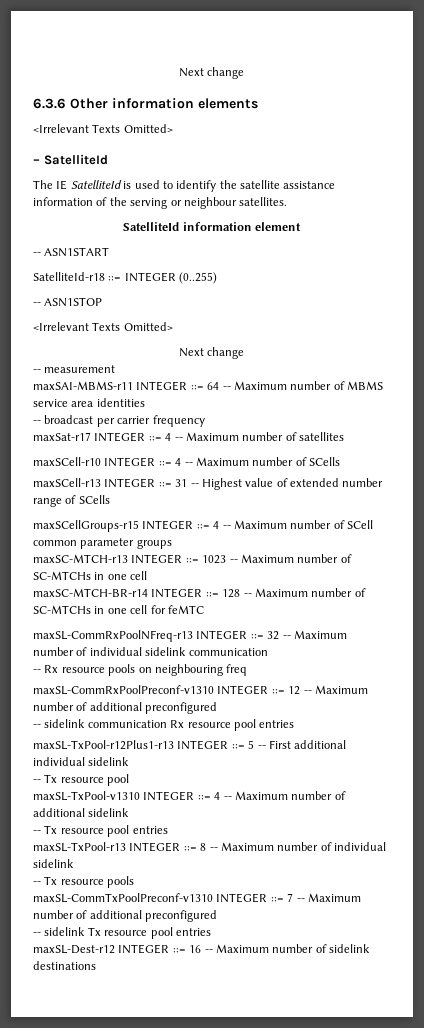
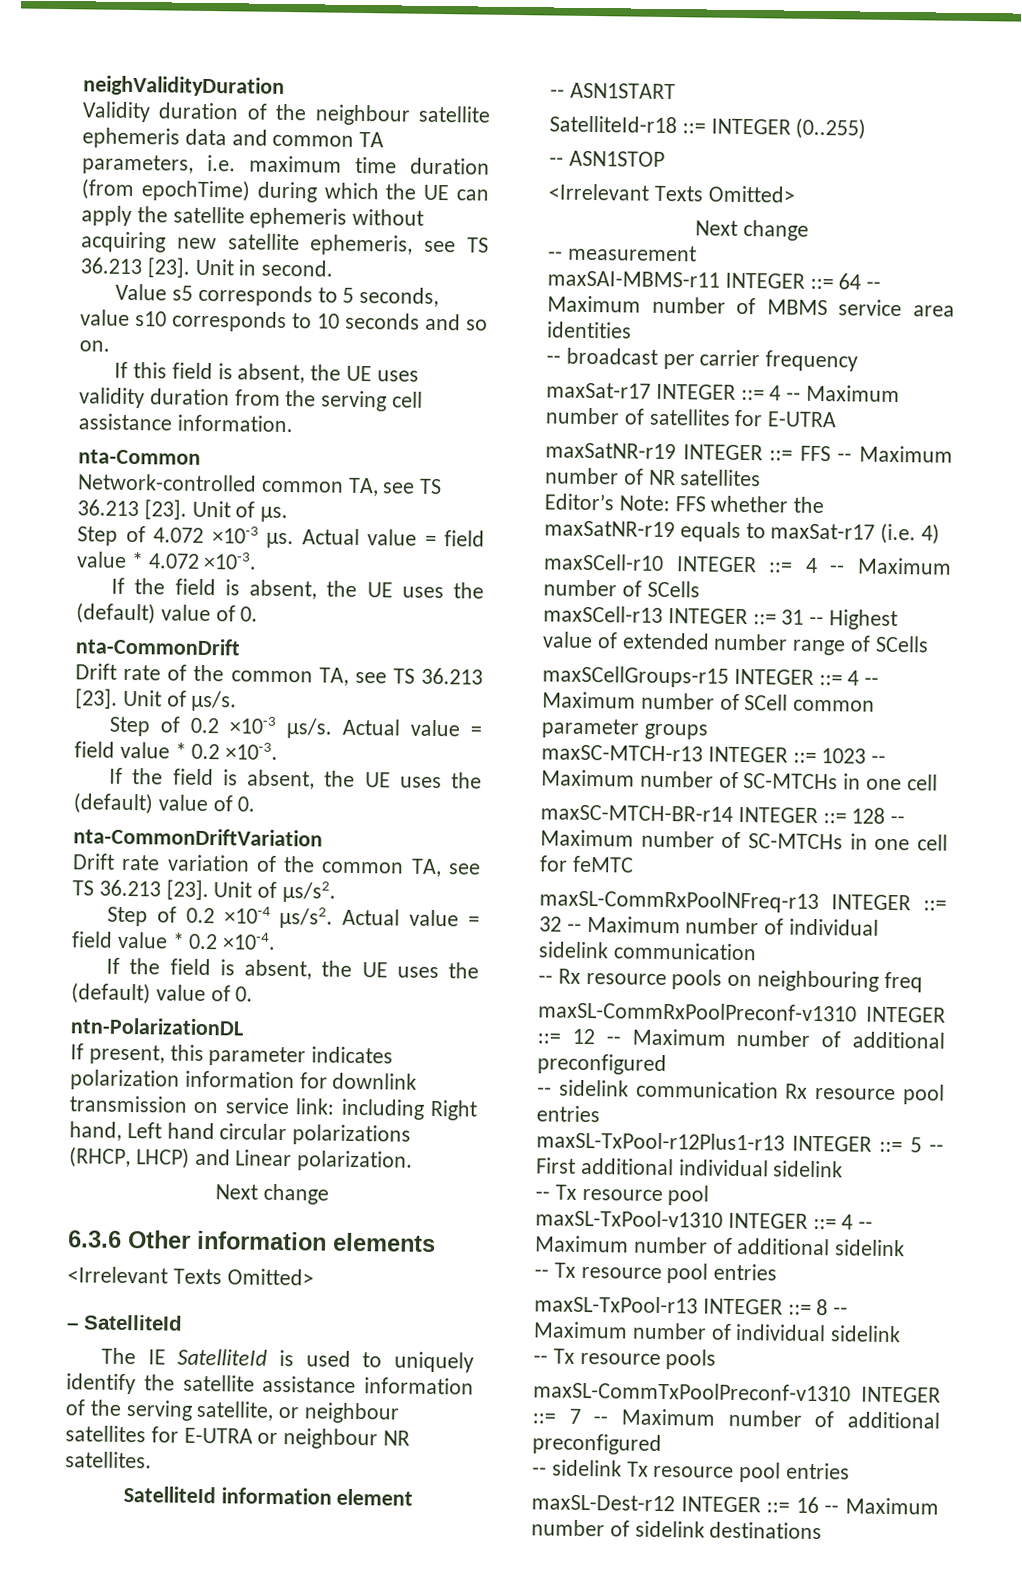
(178, 72) none -> [83,75,285,97] [82,101,491,126] [82,127,385,149] [82,154,490,175] [81,178,489,203] [81,205,425,229] [81,231,489,256] [80,257,334,278] [115,283,440,308] [80,309,488,333] [79,340,110,352] [114,361,419,384] [79,387,424,412] [78,413,293,433] [78,449,201,465] [77,473,443,497] [77,499,289,523] [77,525,485,549] [76,551,258,570] [111,577,485,600] [76,602,259,625] [75,637,241,656] [75,663,483,686] [75,688,238,712] [109,716,483,739] [74,741,279,760] [109,767,483,790] [73,792,256,815] [73,827,323,847] [72,853,481,878] [72,879,337,903] [107,906,480,929] [71,931,277,950] [106,957,480,980] [71,982,254,1005] [70,1017,244,1036] [70,1043,394,1067] [70,1069,418,1091] [69,1095,477,1121] [69,1121,412,1146] [69,1146,414,1172] neighValidityDuration // Validity duration of the neighbour satellite ephemeris data and common TA parameters, i.e. maximum time duration (from epochTime) during which the UE can apply the satellite ephemeris without acquiring new satellite ephemeris, see TS 36.213 [23]. Unit in second. // Value s5 corresponds to 5 seconds, value s10 corresponds to 10 seconds and so on. // If this field is absent, the UE uses validity duration from the serving cell assistance information. // nta-Common // Network-controlled common TA, see TS 36.213 [23]. Unit of μs. // Step of 4.072 ×10-3 μs. Actual value = field value * 4.072 ×10-3. // If the field is absent, the UE uses the (default) value of 0. // nta-CommonDrift // Drift rate of the common TA, see TS 36.213 [23]. Unit of μs/s. // Step of 0.2 ×10-3 μs/s. Actual value = field value * 0.2 ×10-3. // If the field is absent, the UE uses the (default) value of 0. // nta-CommonDriftVariation // Drift rate variation of the common TA, see TS 36.213 [23]. Unit of μs/s2. // Step of 0.2 ×10-4 μs/s2. Actual value = field value * 0.2 ×10-4. // If the field is absent, the UE uses the (default) value of 0. // ntn-PolarizationDL // If present, this parameter indicates polarization information for downlink transmission on service link: including Right hand, Left hand circular polarizations (RHCP, LHCP) and Linear polarization. //
(173, 185) none -> [394,1351,474,1373] uniquely
[170,197,237,209] or neighbour -> [196,1400,401,1424] [65,1425,411,1450] satellite, or neighbour satellites for E-UTRA or neighbour NR
(344, 436) none -> [734,409,838,428] [545,442,953,463] [545,467,762,487] [544,493,825,514] [544,520,941,545] for E-UTRA // maxSatNR-r19 INTEGER ::= FFS -- Maximum number of NR satellites // Editor’s Note: FFS whether the maxSatNR-r19 equals to maxSat-r17 (i.e. 4)

